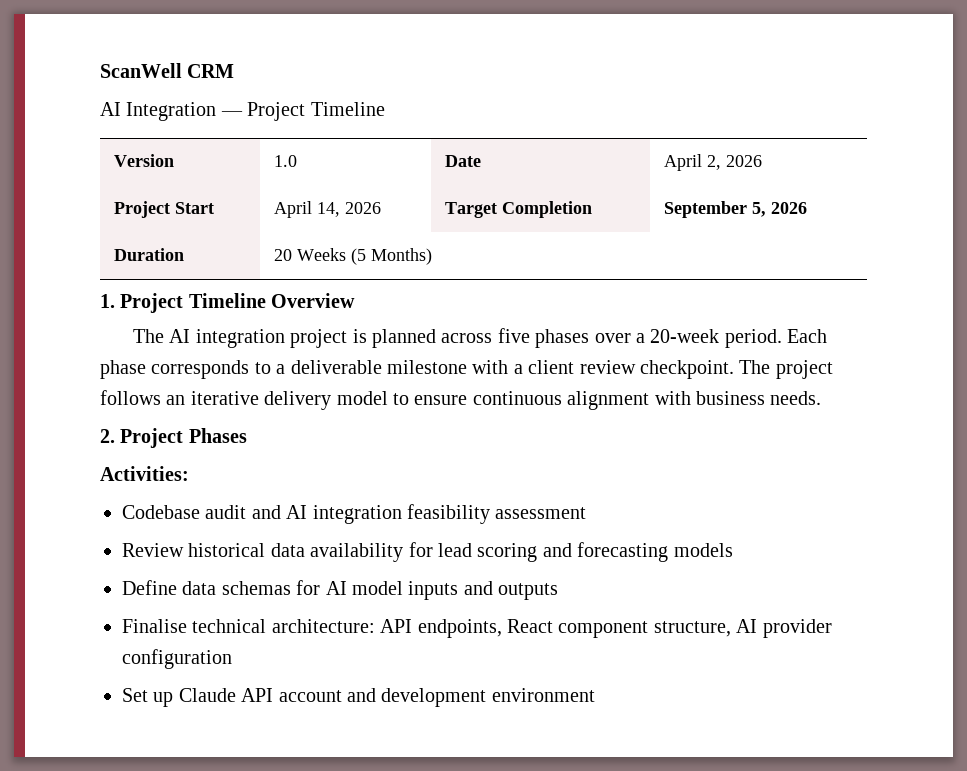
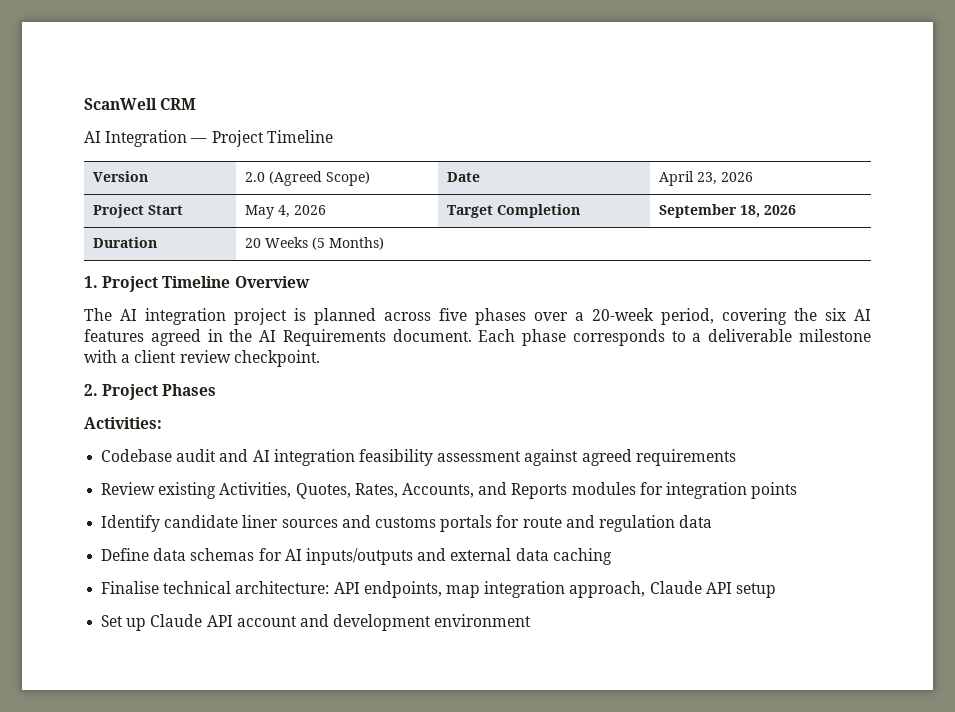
[274,155,298,167] 1.0 -> [244,171,370,186] 2.0 (Agreed Scope)
[707,155,722,170] 2, -> [696,172,717,185] 23,
[274,201,341,218] April 14, -> [244,205,290,219] May 4,
[752,202,767,217] 5, -> [739,205,760,218] 18,
[724,329,782,348] period. -> [661,308,871,325] [84,329,472,346] period, covering the six AI features agreed in the AI Requirements document.
[739,360,833,379] [100,390,822,410] The project follows an iterative delivery model to ensure continuous alignment with business needs. -> (320, 358) none
[122,542,733,562] // Review historical data availability for lead scoring and forecasting models -> [524,449,736,466] [101,482,798,499] [101,515,713,532] against agreed requirements // Review existing Activities, Quotes, Rates, Accounts, and Reports modules for integration points // Identify candidate liner sources and customs portals for route and regulation data
[352,581,559,600] model inputs and outputs -> [305,548,612,565] inputs/outputs and external data caching
[506,619,832,638] [122,649,232,669] React component structure, AI provider configuration -> [445,581,776,598] map integration approach, Claude API setup

